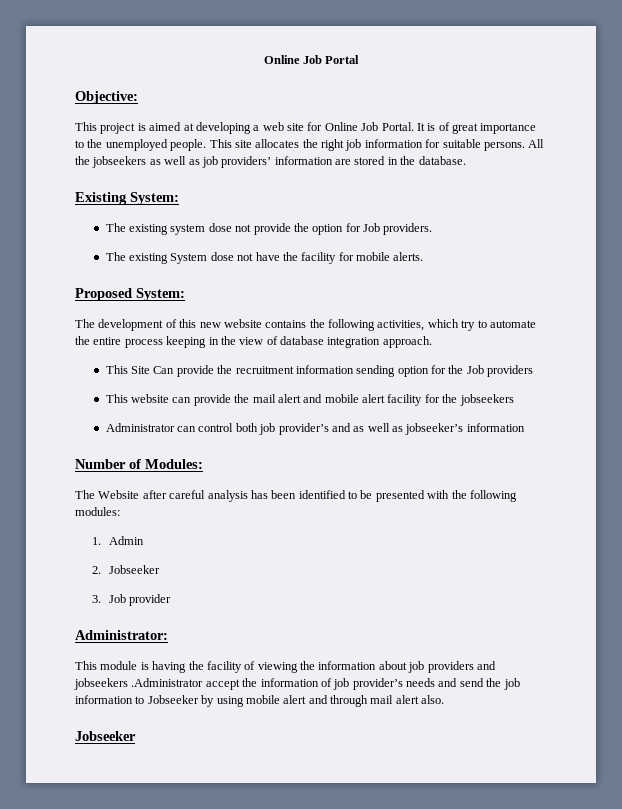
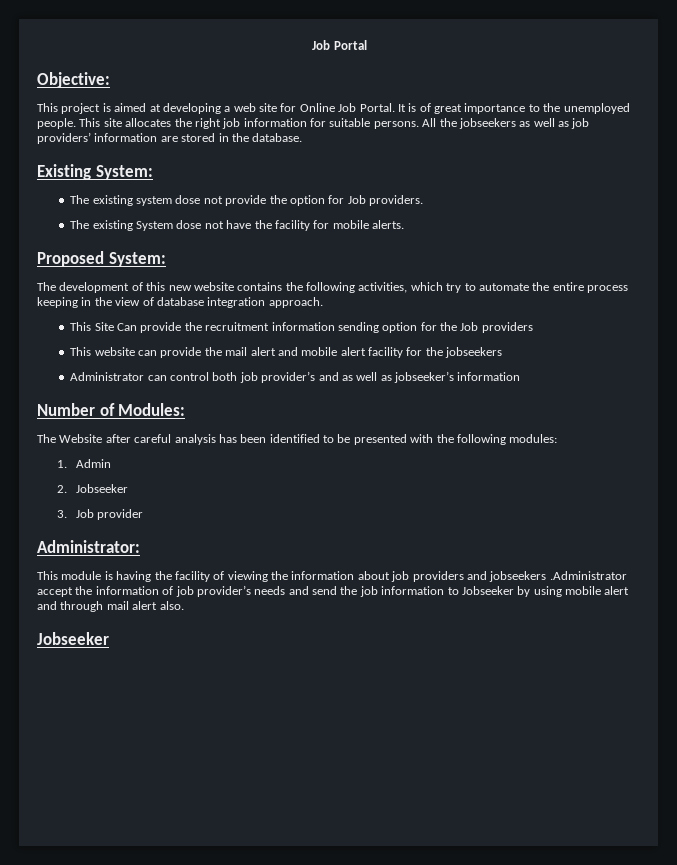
[263,55,300,64] Online -> (312, 45) none

